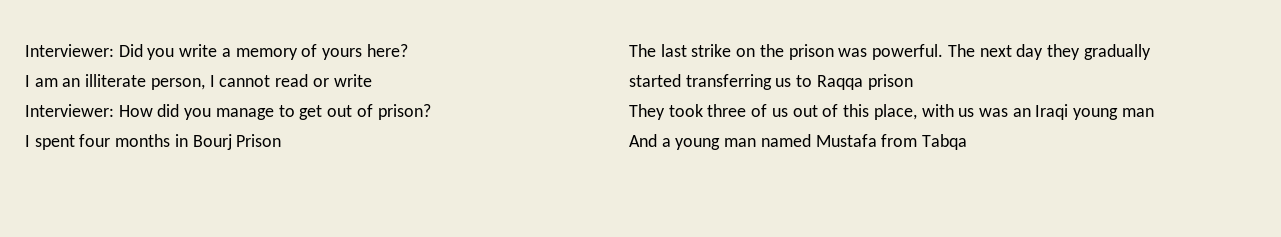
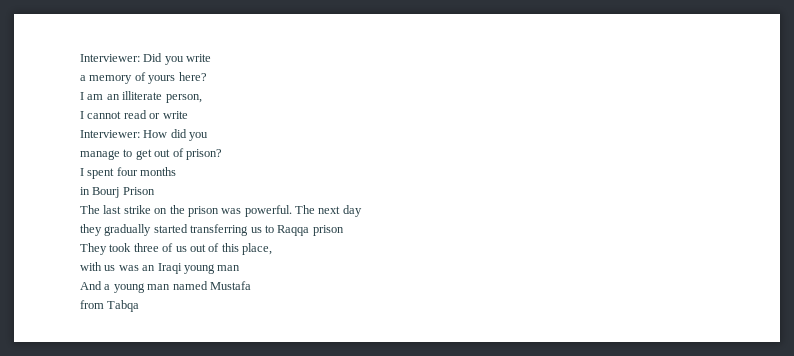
(218, 50) none -> (212, 58) //
(205, 84) none -> (202, 98) //
(212, 114) none -> (209, 136) //
(171, 140) none -> (177, 171) //
(1044, 52) none -> (362, 211) //
(917, 112) none -> (272, 249) //
(877, 140) none -> (251, 285) //

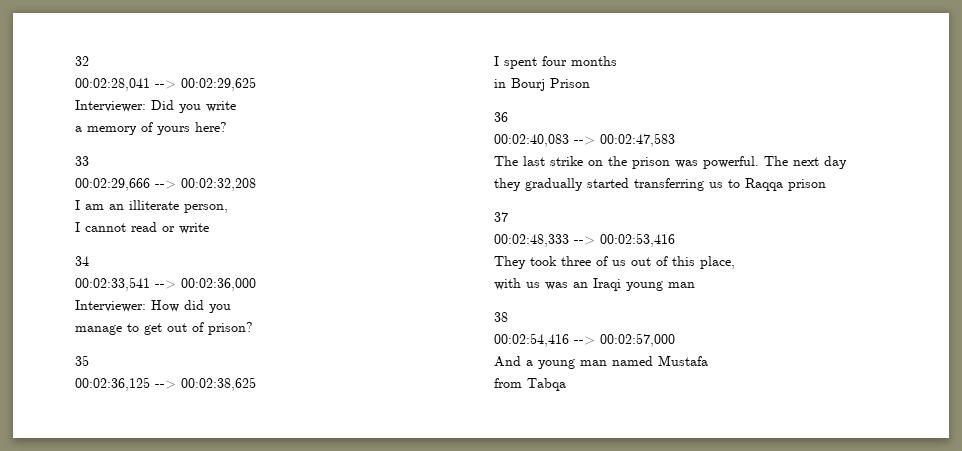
(80, 58) none -> [75,56,89,66] [75,77,256,91] 32 // 00:02:28,041 --> 00:02:29,625 //
(207, 76) none -> [75,156,89,166] [75,178,256,191] // 33 // 00:02:29,666 --> 00:02:32,208
(188, 115) none -> [75,256,89,266] [75,277,256,291] // 34 // 00:02:33,541 --> 00:02:36,000
(222, 154) none -> [75,355,89,366] [75,377,256,391] // 35 // 00:02:36,125 --> 00:02:38,625
(155, 191) none -> [494,112,508,122] [494,133,675,147] // 36 // 00:02:40,083 --> 00:02:47,583
(344, 230) none -> [494,212,508,222] [494,233,675,247] // 37 // 00:02:48,333 --> 00:02:53,416
(241, 268) none -> [494,312,508,322] [494,333,675,347] // 38 // 00:02:54,416 --> 00:02:57,000

